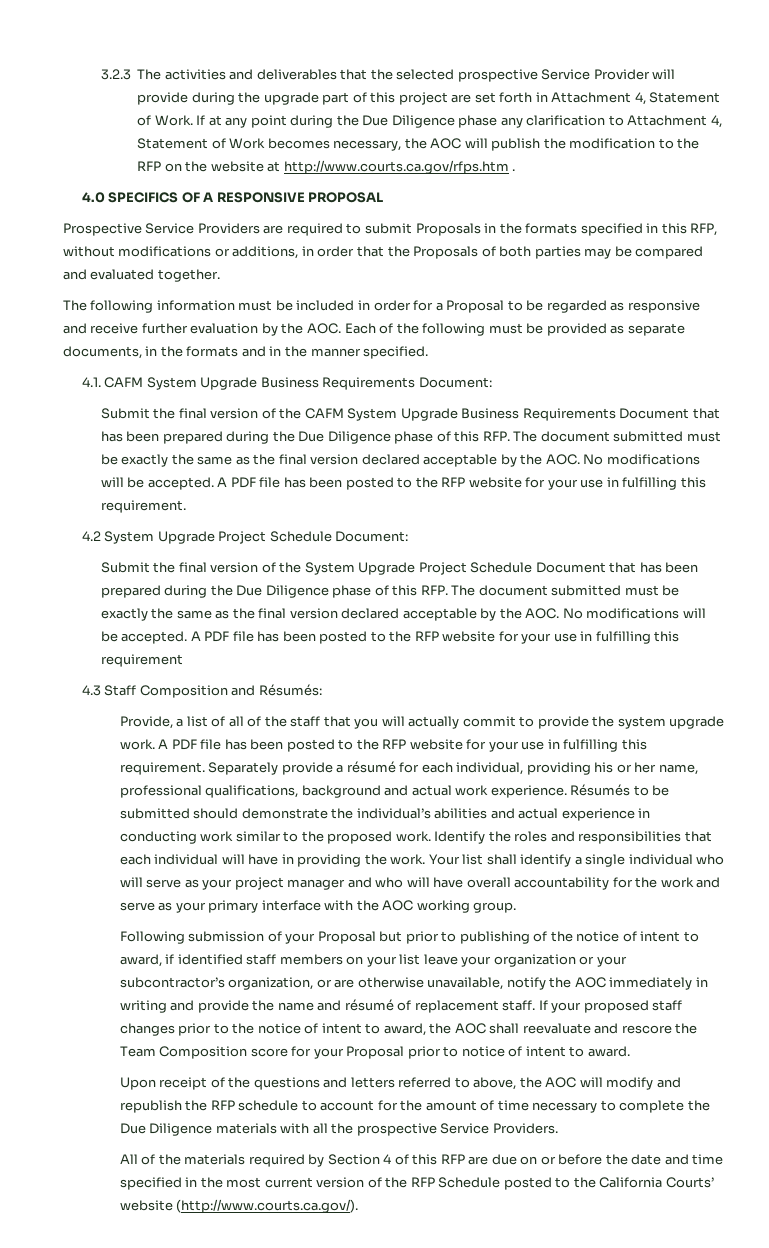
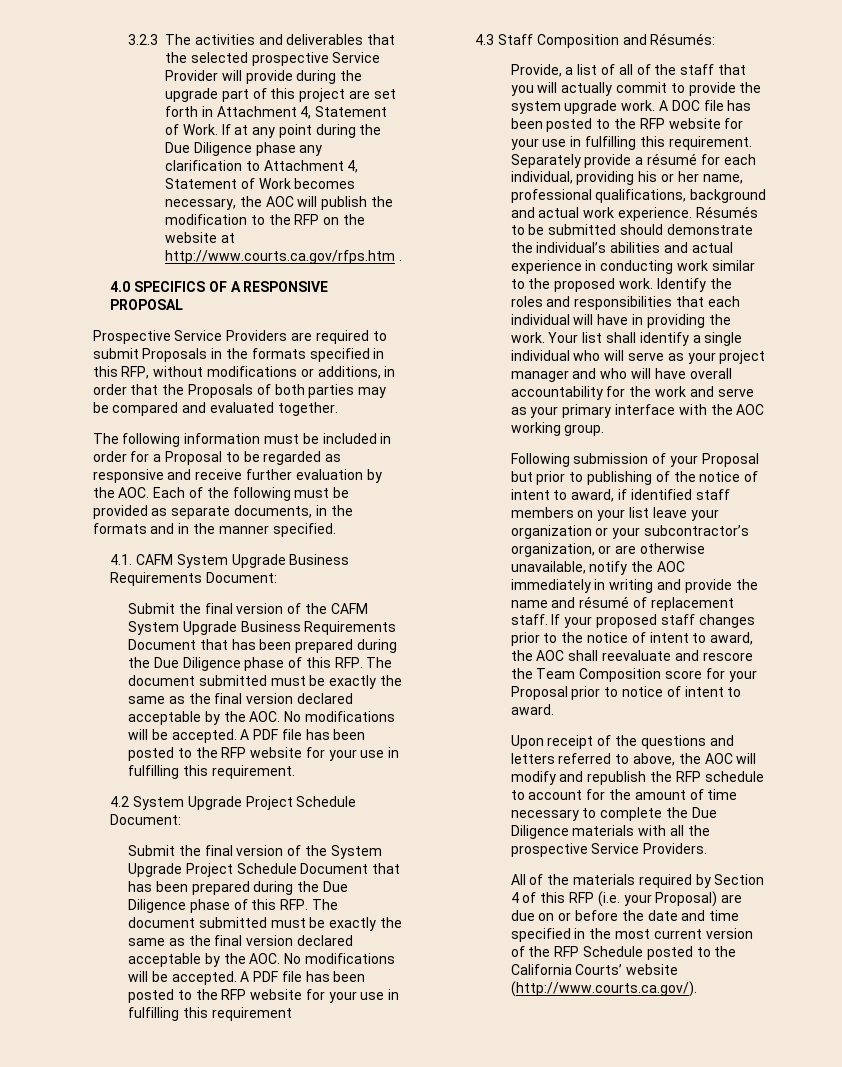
[171,739,197,750] PDF -> [671,100,700,111] DOC
(465, 1159) none -> [597,891,718,907] (i.e. your Proposal)

